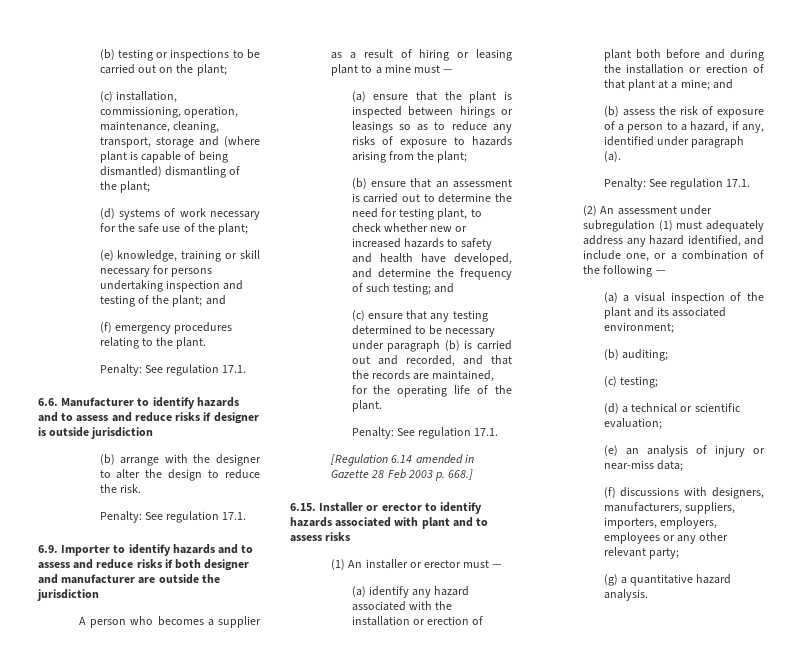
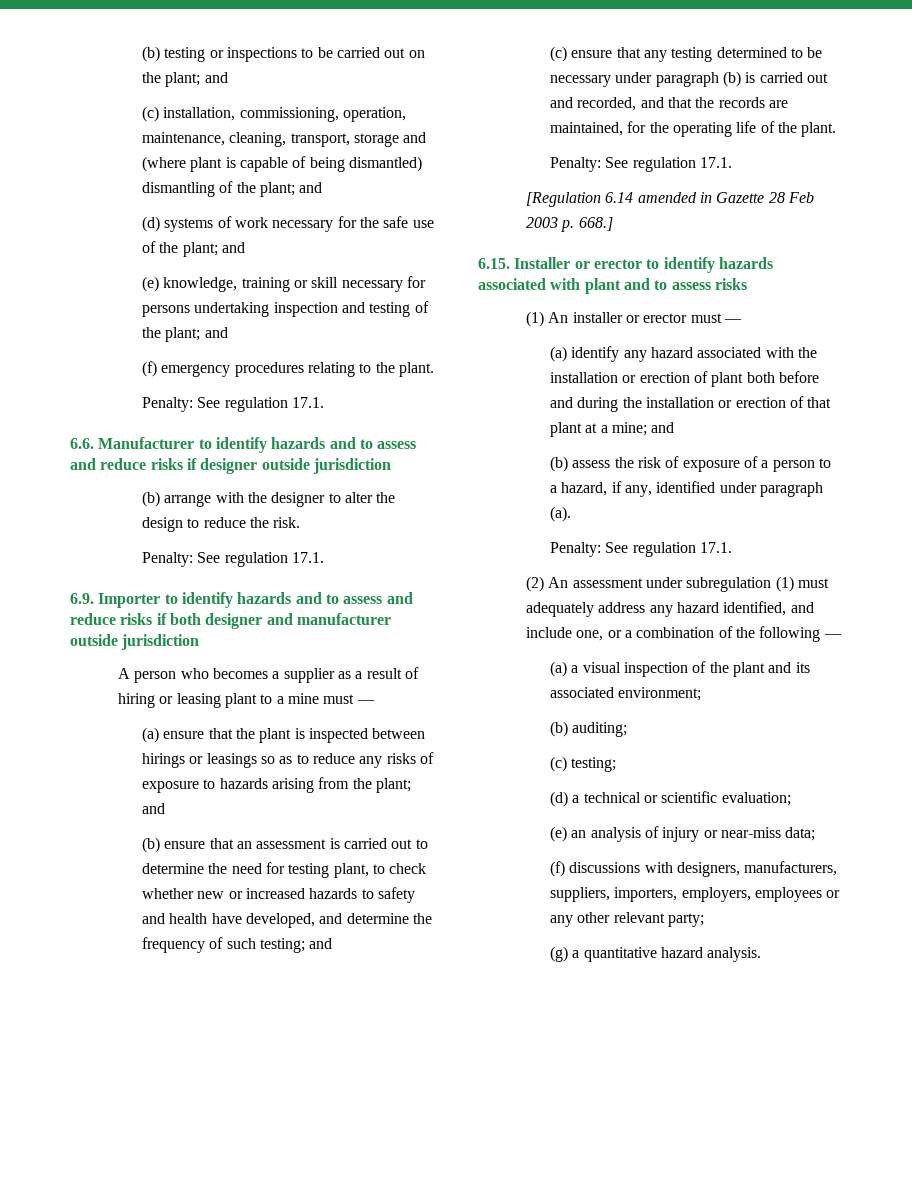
(227, 70) none -> [204,72,228,83] and
(150, 187) none -> [299,182,323,193] and
(249, 229) none -> [222,242,246,253] and
[38,427,46,436] is -> (258, 466) none
[138,574,220,584] are outside the -> [70,634,118,646] outside
(468, 157) none -> [142,803,166,814] and

